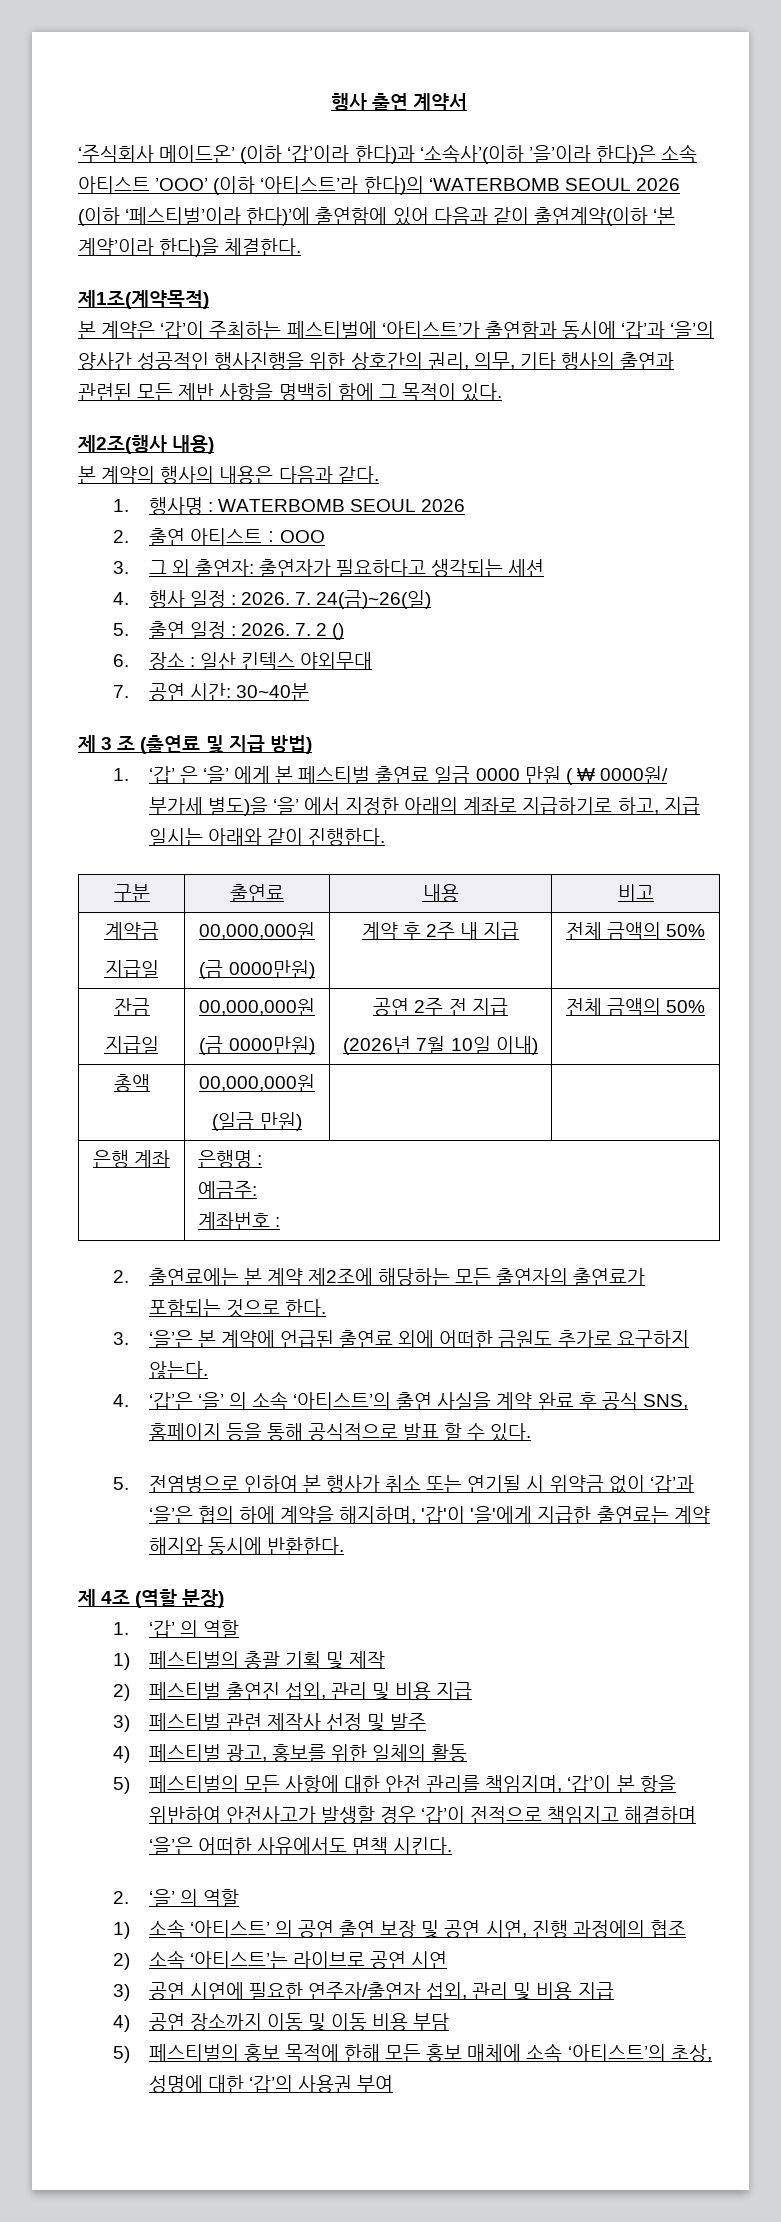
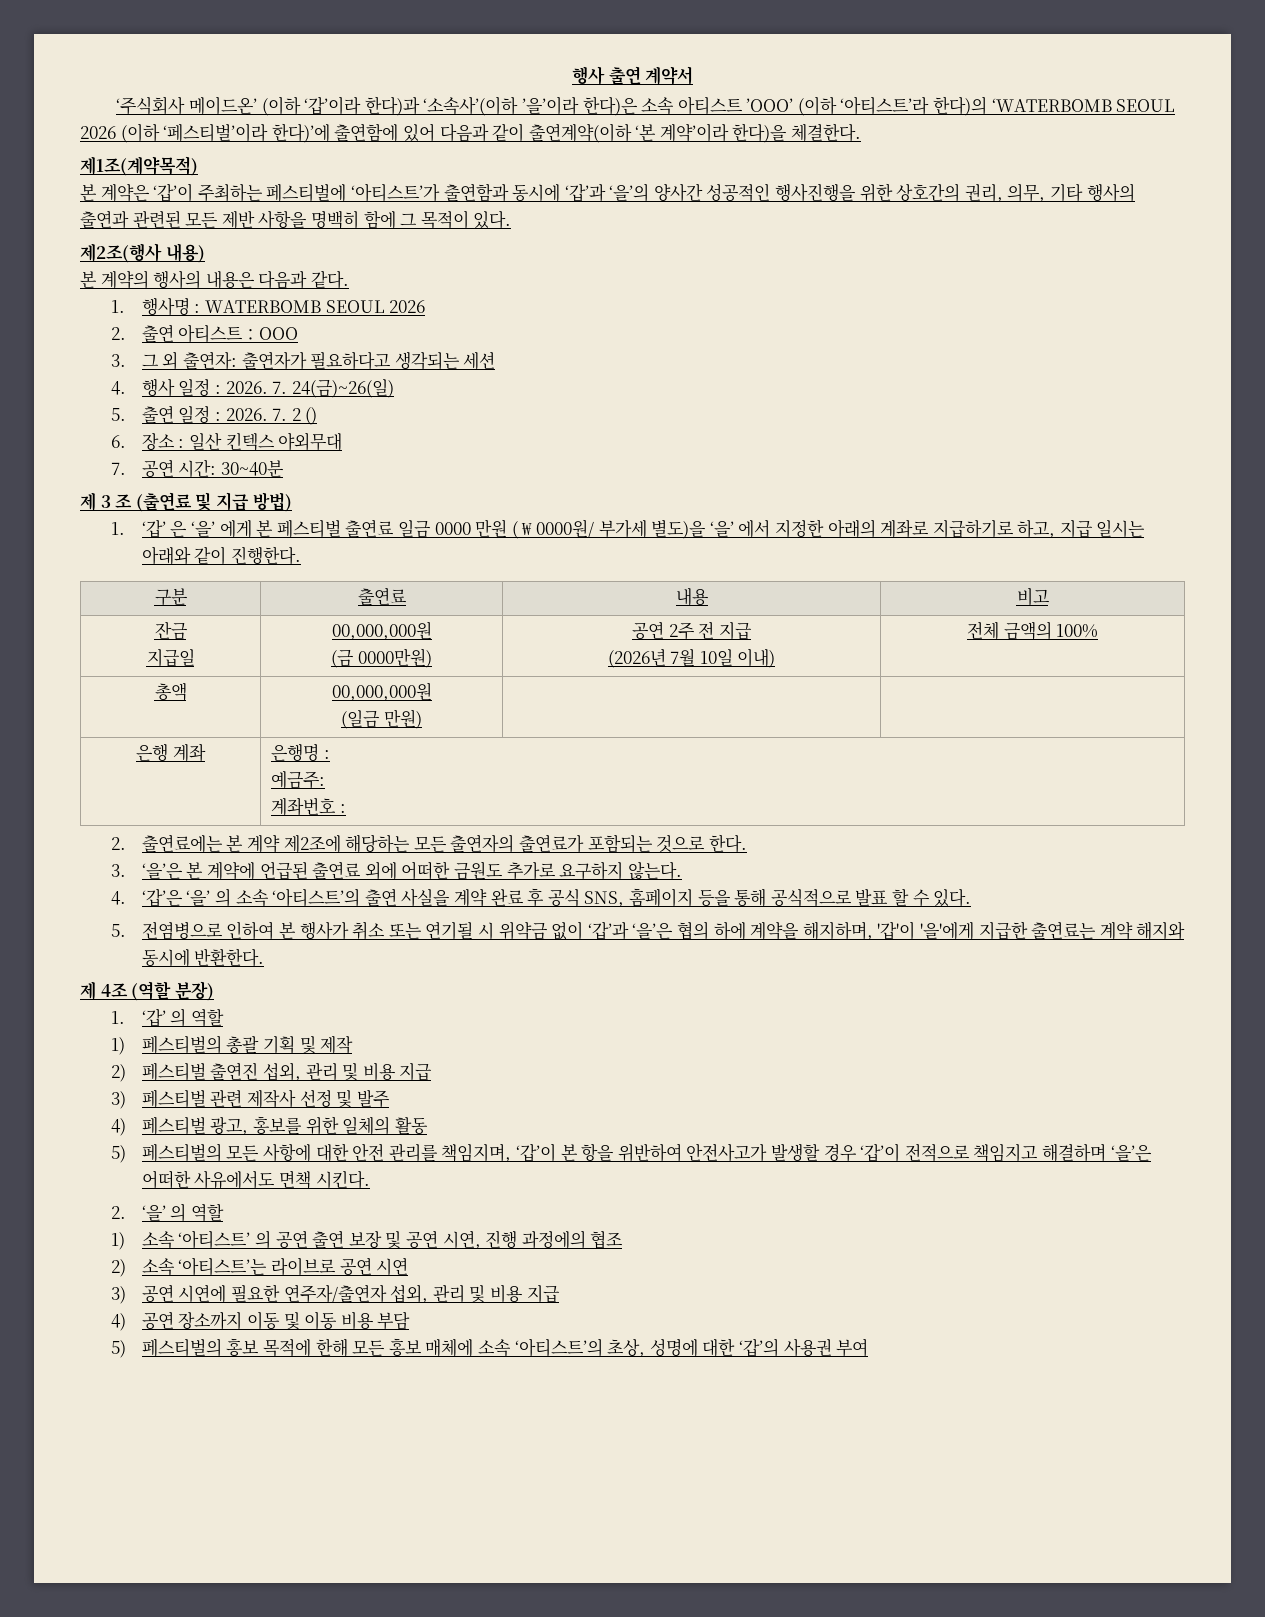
[104,922,159,940] [104,960,159,978] [199,922,315,940] [199,960,315,979] [361,922,520,940] [565,922,706,940] // 계약금 // 지급일 | 00,000,000원 // (금 0000만원) | 계약 후 2주 내 지급 | 전체 금액의 50% -> (1050, 596) none
[666,1000,706,1013] 50% -> [1056,624,1099,638] 100%

